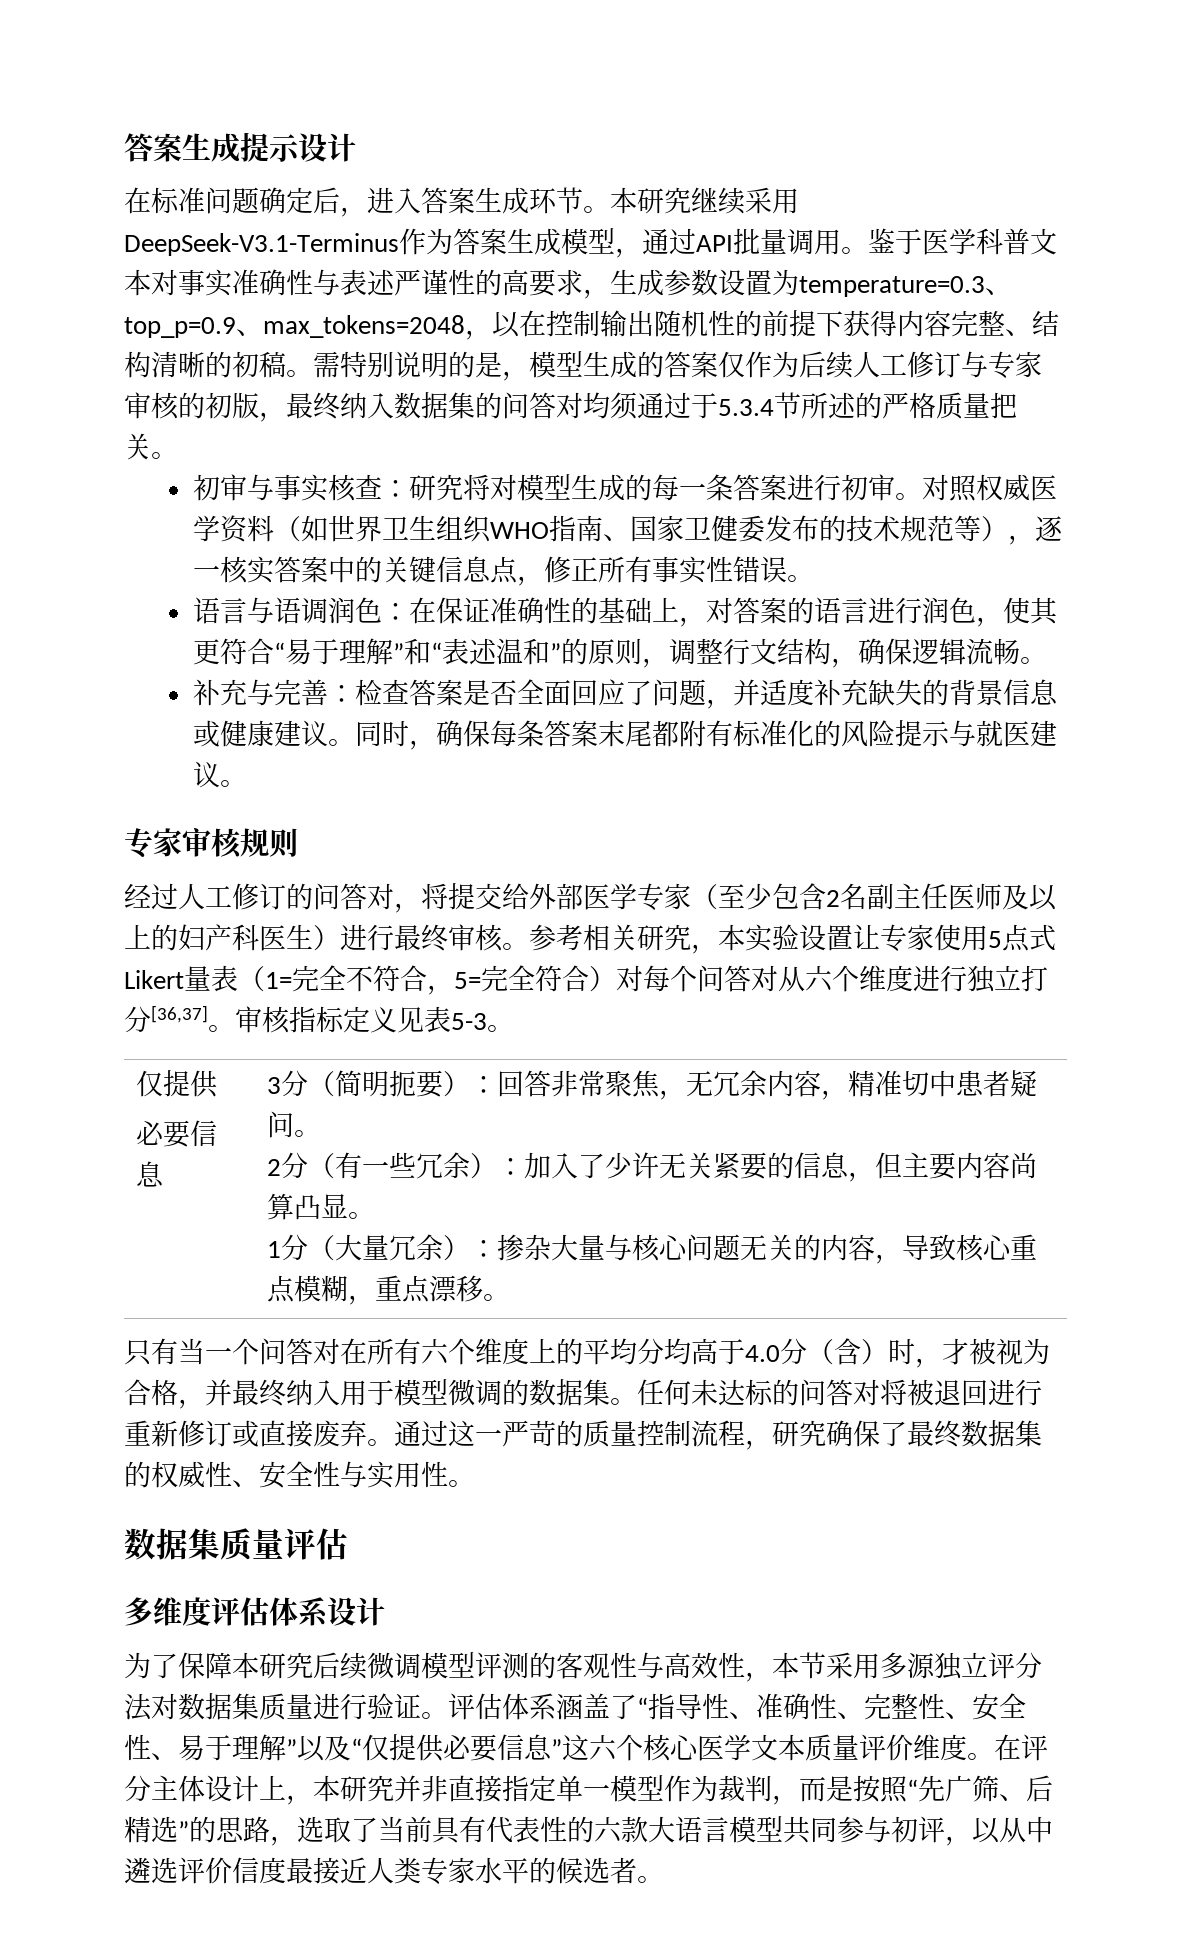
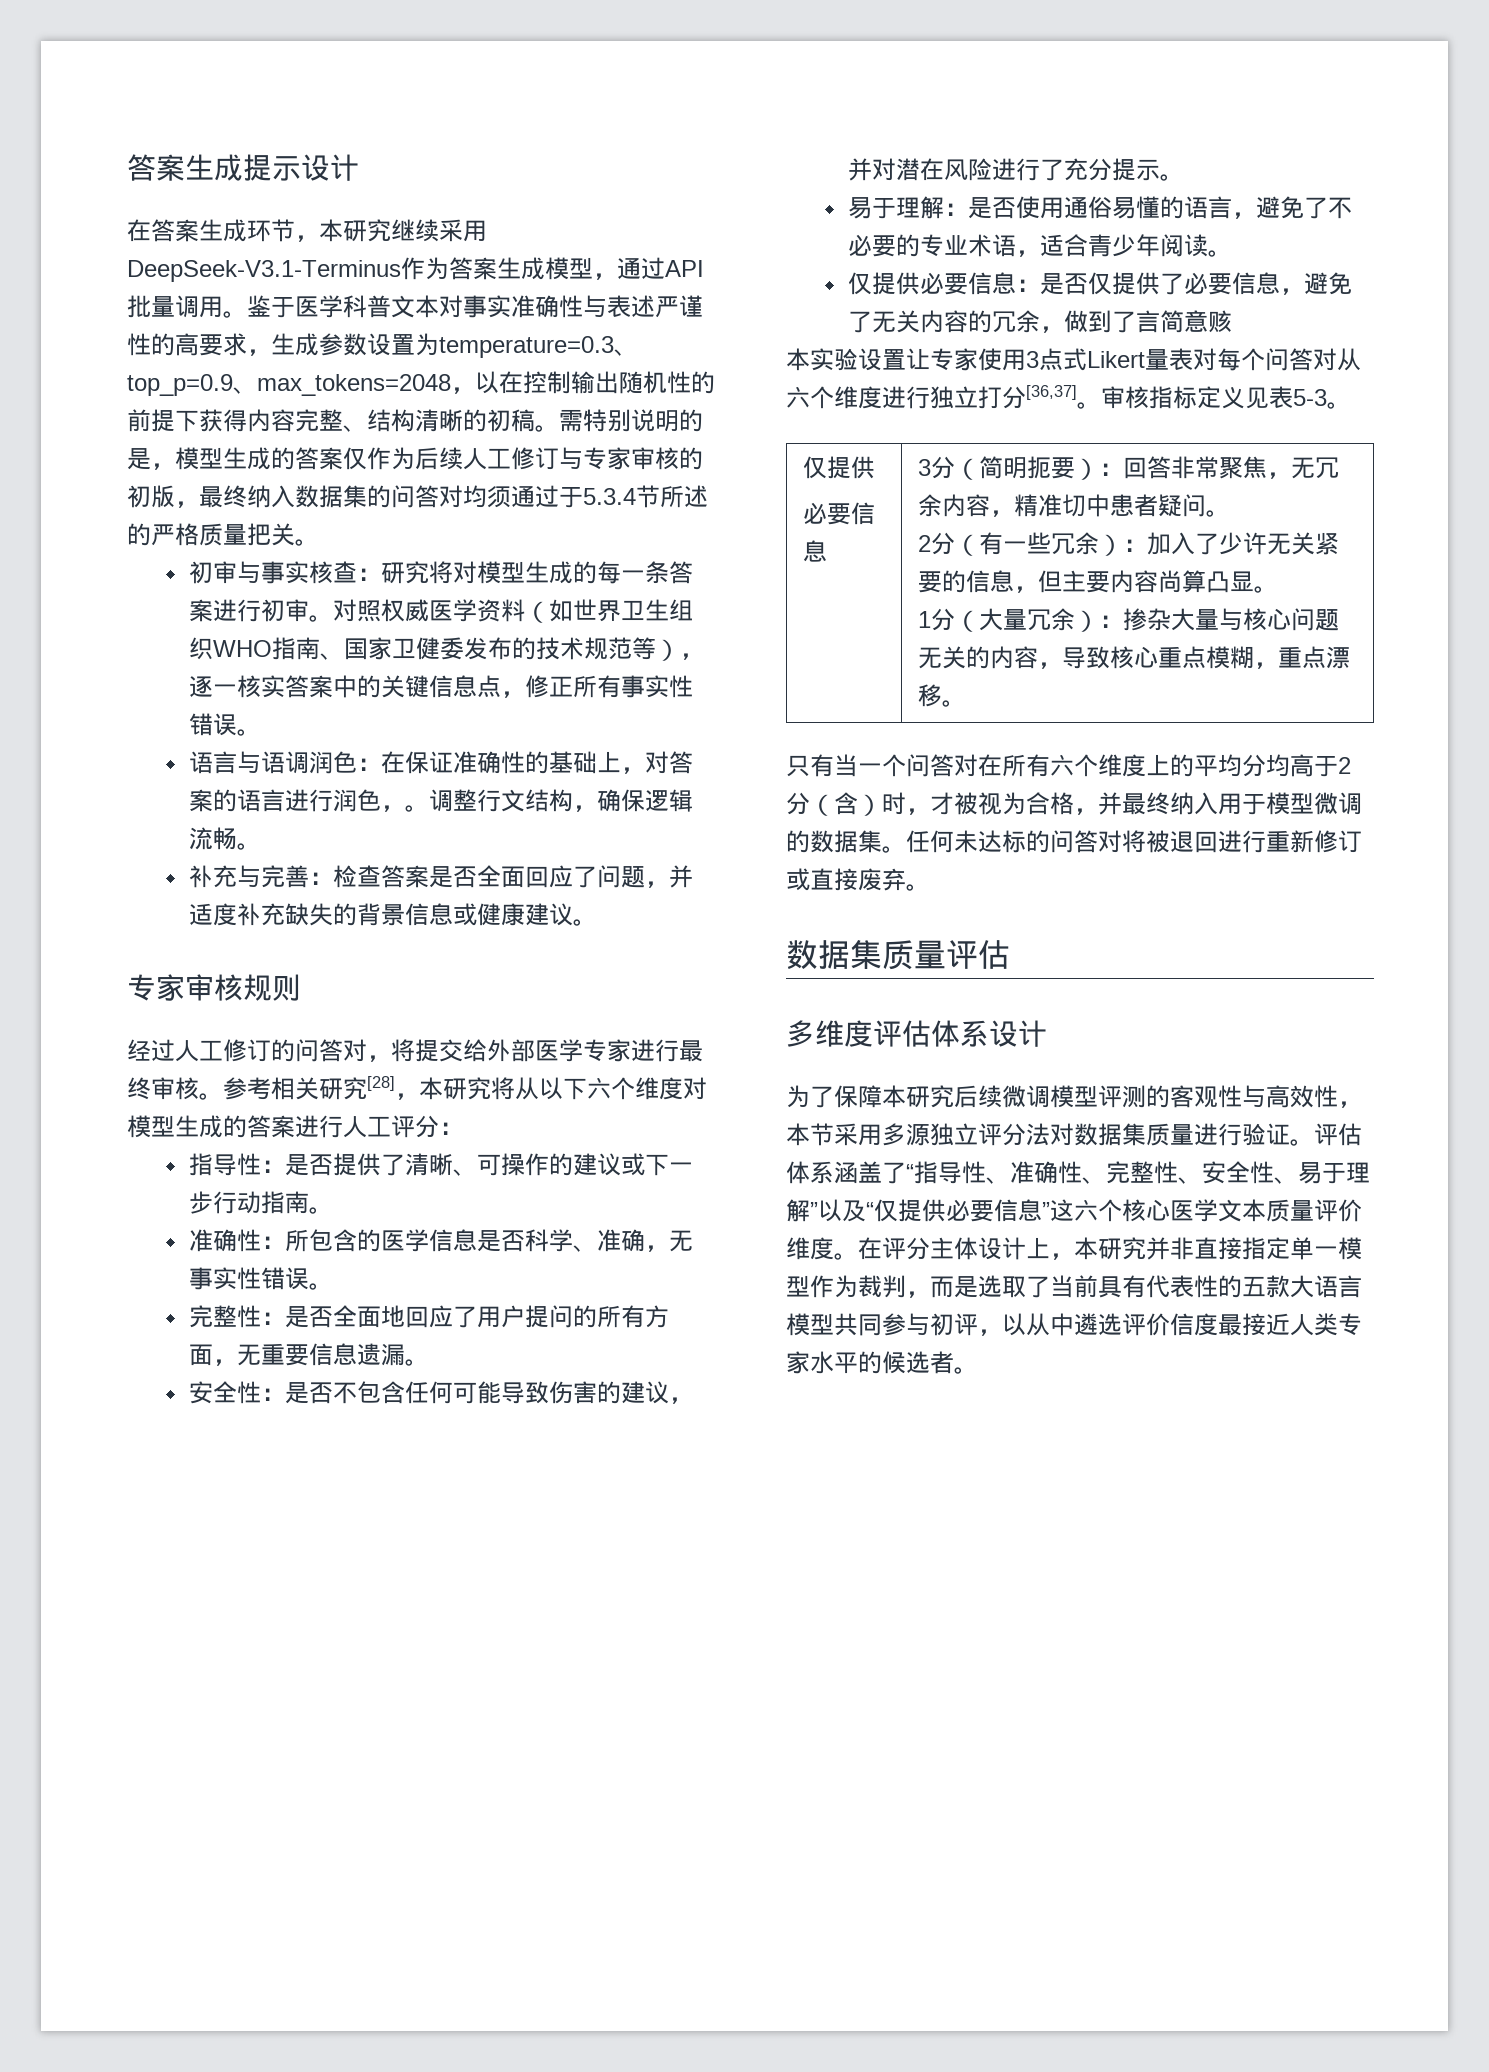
[151,187,421,217] 标准问题确定后，进入 -> (151, 230) none
[583,206,610,213] 。 -> [295,235,319,242] ，
[1003,597,1060,625] [193,638,670,668] 使其更符合“易于理解”和“表述温和”的原则， -> [404,805,429,812] 。
[355,720,1058,750] [193,761,248,788] 同时，确保每条答案末尾都附有标准化的风险提示与就医建议。 -> (597, 922) none
[691,883,1057,911] [124,924,340,951] （至少包含2名副主任医师及以上的妇产科医生） -> (631, 1050) none
[691,944,718,954] ， -> [367,1076,395,1091] [395,1077,707,1100] [127,1115,463,1138] [188,1153,693,1176] [188,1191,333,1214] [188,1229,693,1252] [188,1267,333,1290] [188,1305,669,1328] [188,1343,429,1366] [188,1381,693,1404] [847,158,1184,181] [847,196,1352,219] [847,234,1232,257] [847,272,1352,295] [847,310,1232,333] [28]，本研究将从以下六个维度对模型生成的答案进行人工评分： // 指导性：是否提供了清晰、可操作的建议或下一步行动指南。 // 准确性：所包含的医学信息是否科学、准确，无事实性错误。 // 完整性：是否全面地回应了用户提问的所有方面，无重要信息遗漏。 // 安全性：是否不包含任何可能导致伤害的建议，并对潜在风险进行了充分提示。 // 易于理解：是否使用通俗易懂的语言，避免了不必要的专业术语，适合青少年阅读。 // 仅提供必要信息：是否仅提供了必要信息，避免了无关内容的冗余，做到了言简意赅 //
[988,931,1002,948] 5 -> [1026,351,1039,368] 3
[238,965,616,995] （1=完全不符合，5=完全符合） -> (1193, 359) none
[745,1345,780,1362] 4.0 -> [1338,757,1351,774] 2
[394,1420,1042,1450] [124,1461,475,1489] 通过这一严苛的质量控制流程，研究确保了最终数据集的权威性、安全性与实用性。 -> (930, 887) none
[853,1775,1053,1803] [124,1816,297,1846] 按照“先广筛、后精选”的思路， -> (978, 1287) none
[594,1816,622,1843] 六 -> [1242,1276,1266,1297] 五

